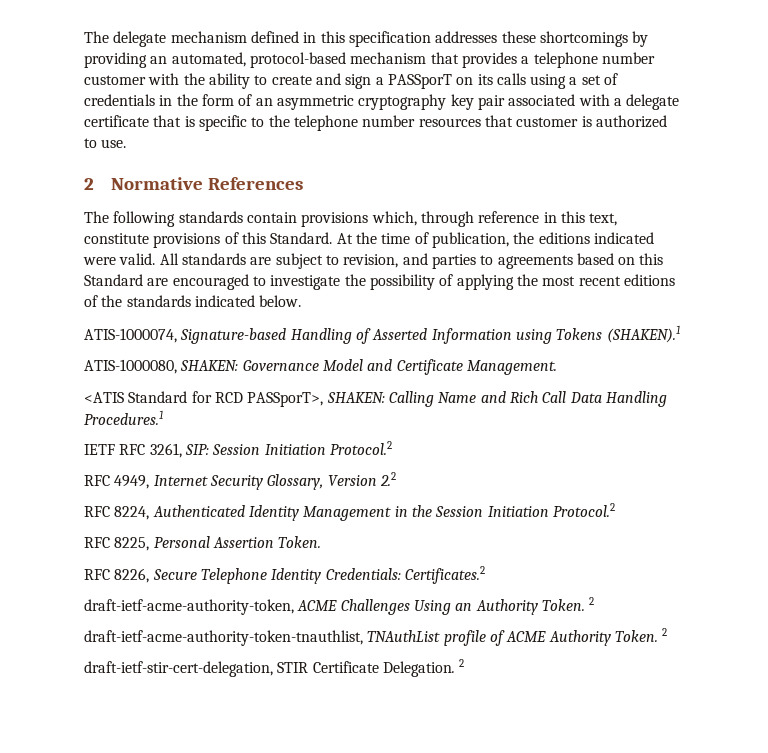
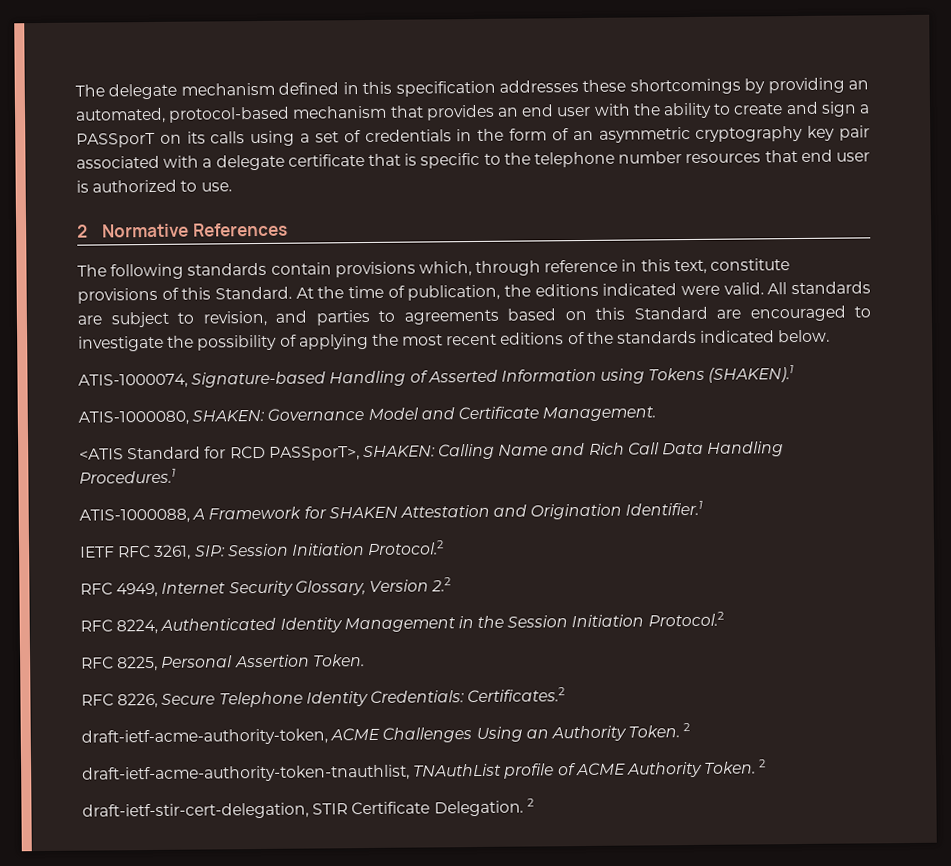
[521,52,655,68] [84,75,146,85] a telephone number customer -> [496,104,592,117] an end user
[516,117,579,127] customer -> [800,149,871,162] end user
(163, 417) none -> [79,500,704,524] // ATIS-1000088, A Framework for SHAKEN Attestation and Origination Identifier.1

